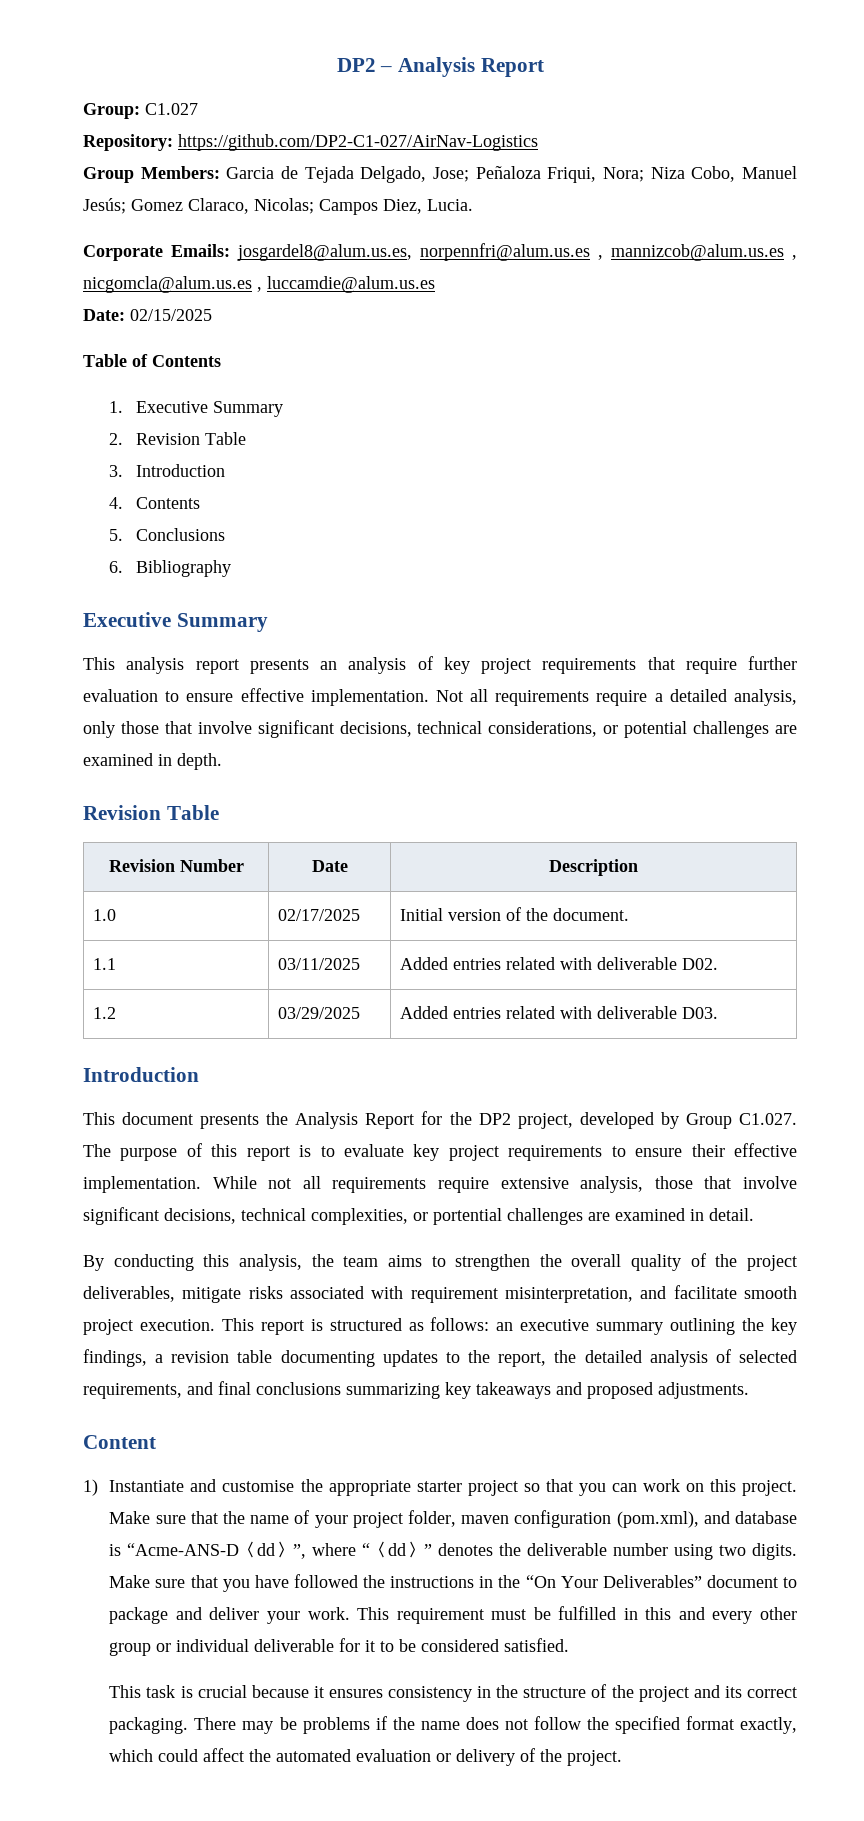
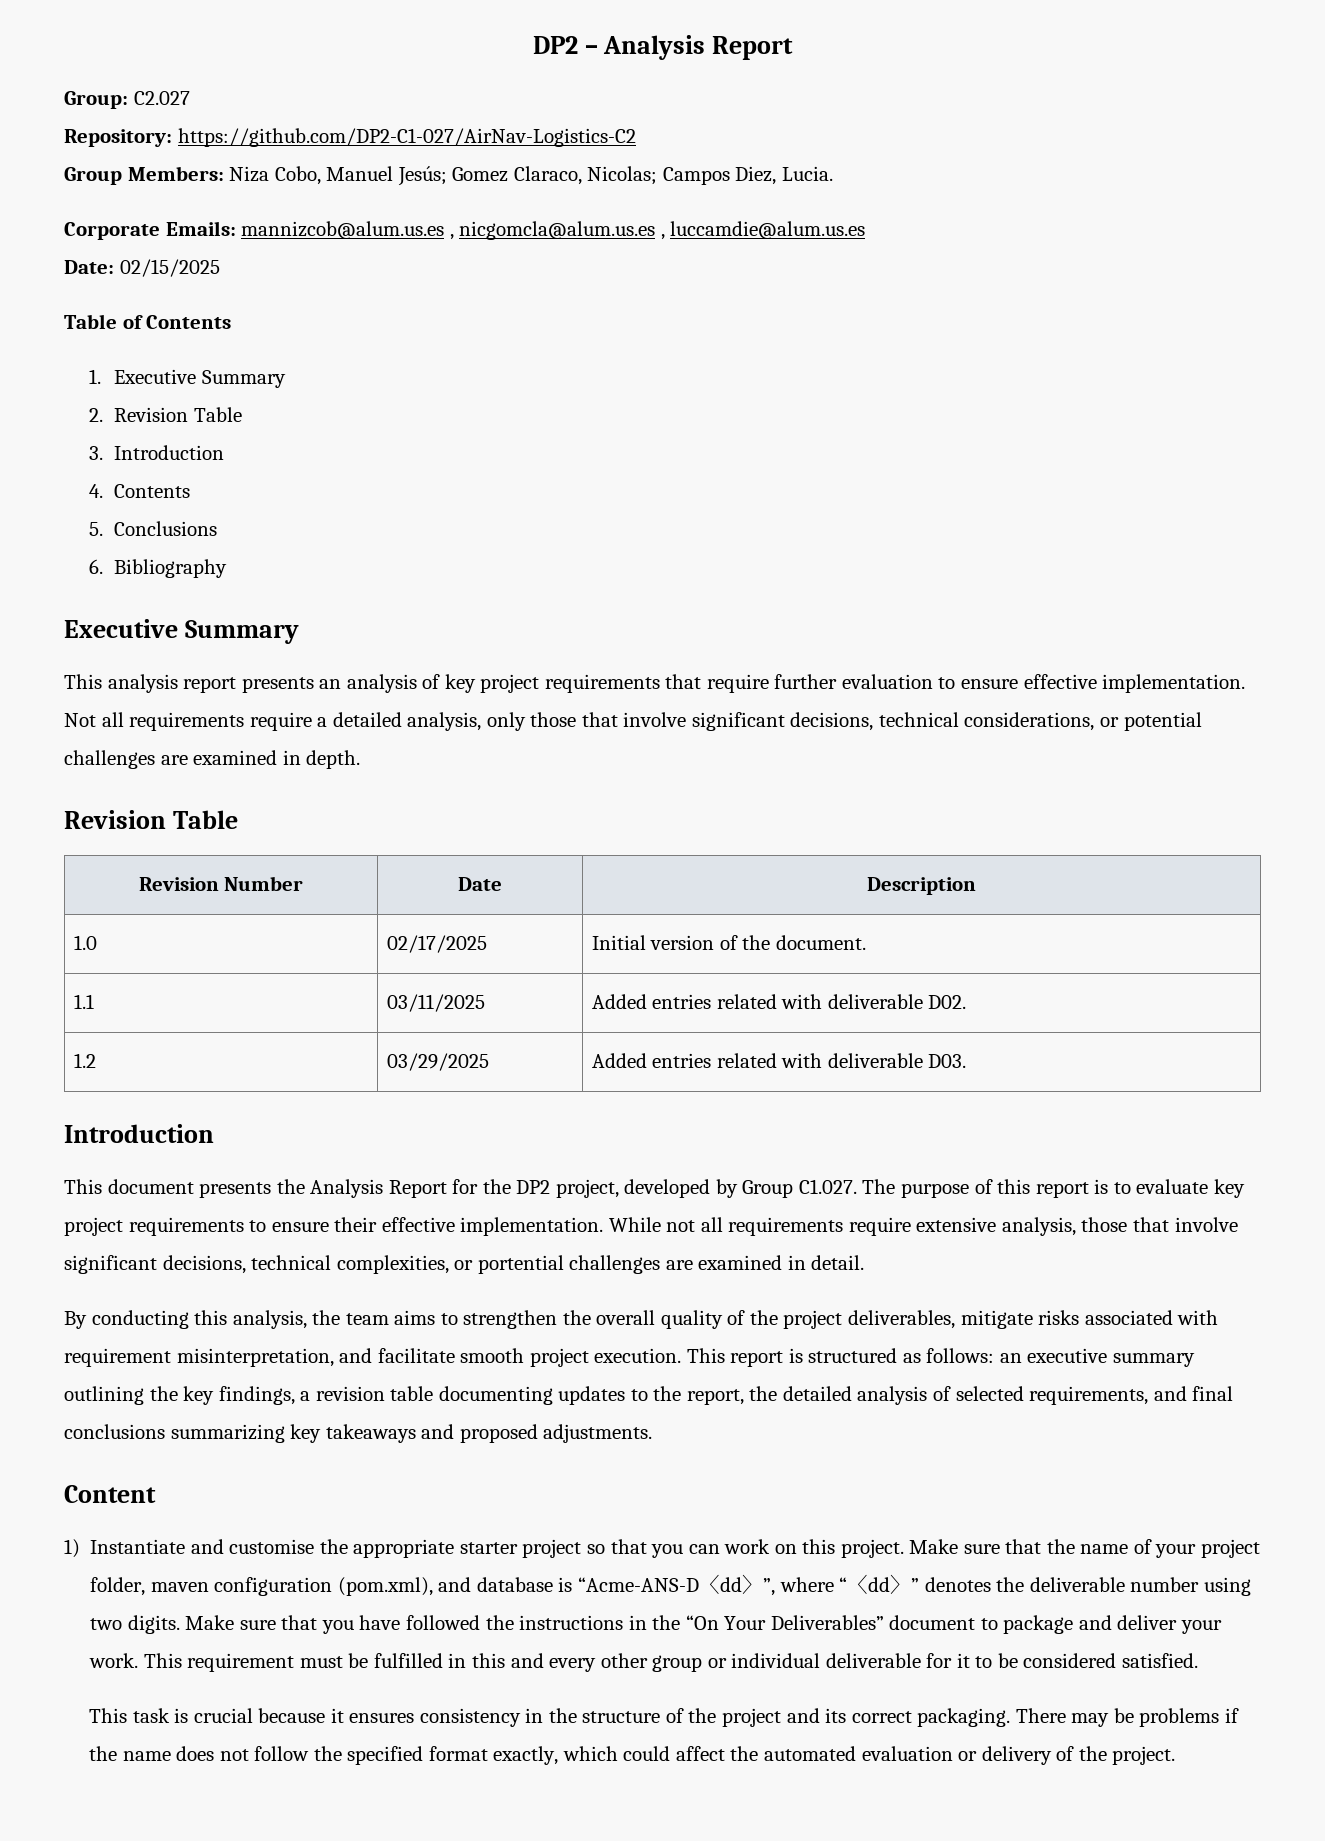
[145,103,198,115] C1.027 -> [133,91,190,105] C2.027
[178,134,538,151] https://github.com/DP2-C1-027/AirNav-Logistics -> [177,128,636,147] https://github.com/DP2-C1-027/AirNav-Logistics-C2
[226,166,644,183] Garcia de Tejada Delgado, Jose; Peñaloza Friqui, Nora; -> (224, 173) none
[237,243,603,261] josgardel8@alum.us.es, norpennfri@alum.us.es , -> (236, 228) none

